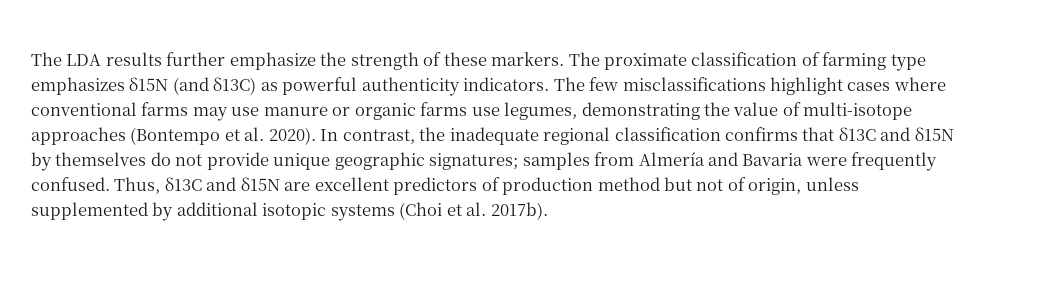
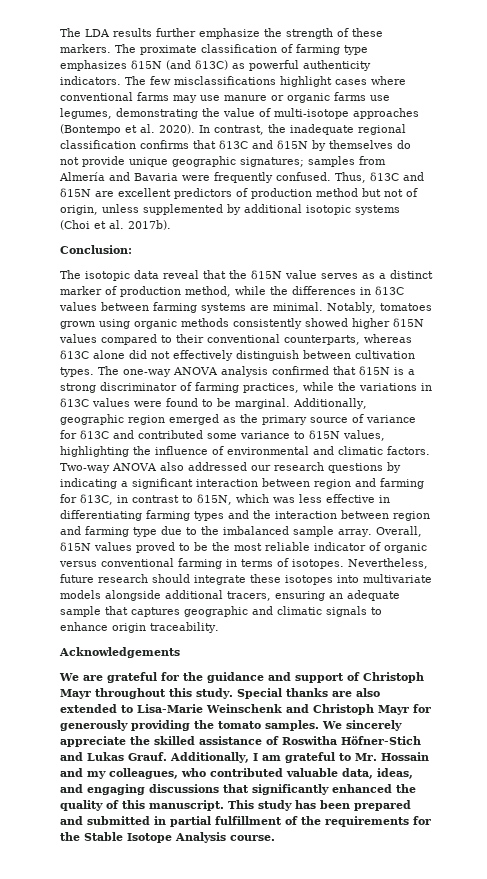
(548, 211) none -> [60,245,132,254] [60,270,433,281] [60,286,404,297] [59,302,432,313] [60,318,424,329] [59,334,412,345] [60,350,415,361] [60,366,415,377] [60,382,432,393] [60,398,367,409] [60,414,416,425] [60,430,385,441] [60,446,430,457] [60,462,401,473] [60,478,424,489] [60,494,390,505] [60,510,430,521] [60,526,422,537] [60,542,427,553] [59,558,428,569] [60,574,432,585] [60,590,400,601] [60,606,382,617] [60,622,219,633] [59,647,180,658] [59,672,424,683] [60,688,380,699] [60,704,431,715] [60,720,402,731] [60,736,421,747] [60,752,429,763] [60,768,413,779] [60,784,416,795] [60,800,411,811] [60,816,431,827] [60,832,275,843] // Conclusion: // The isotopic data reveal that the δ15N value serves as a distinct marker of production method, while the differences in δ13C values between farming systems are minimal. Notably, tomatoes grown using organic methods consistently showed higher δ15N values compared to their conventional counterparts, whereas δ13C alone did not effectively distinguish between cultivation types. The one-way ANOVA analysis confirmed that δ15N is a strong discriminator of farming practices, while the variations in δ13C values were found to be marginal. Additionally, geographic region emerged as the primary source of variance for δ13C and contributed some variance to δ15N values, highlighting the influence of environmental and climatic factors. Two-way ANOVA also addressed our research questions by indicating a significant interaction between region and farming for δ13C, in contrast to δ15N, which was less effective in differentiating farming types and the interaction between region and farming type due to the imbalanced sample array. Overall, δ15N values proved to be the most reliable indicator of organic versus conventional farming in terms of isotopes. Nevertheless, future research should integrate these isotopes into multivariate models alongside additional tracers, ensuring an adequate sample that captures geographic and climatic signals to enhance origin traceability. // Acknowledgements // We are grateful for the guidance and support of Christoph Mayr throughout this study. Special thanks are also extended to Lisa-Marie Weinschenk and Christoph Mayr for generously providing the tomato samples. We sincerely appreciate the skilled assistance of Roswitha Höfner-Stich and Lukas Grauf. Additionally, I am grateful to Mr. Hossain and my colleagues, who contributed valuable data, ideas, and engaging discussions that significantly enhanced the quality of this manuscript. This study has been prepared and submitted in partial fulfillment of the requirements for the Stable Isotope Analysis course.

